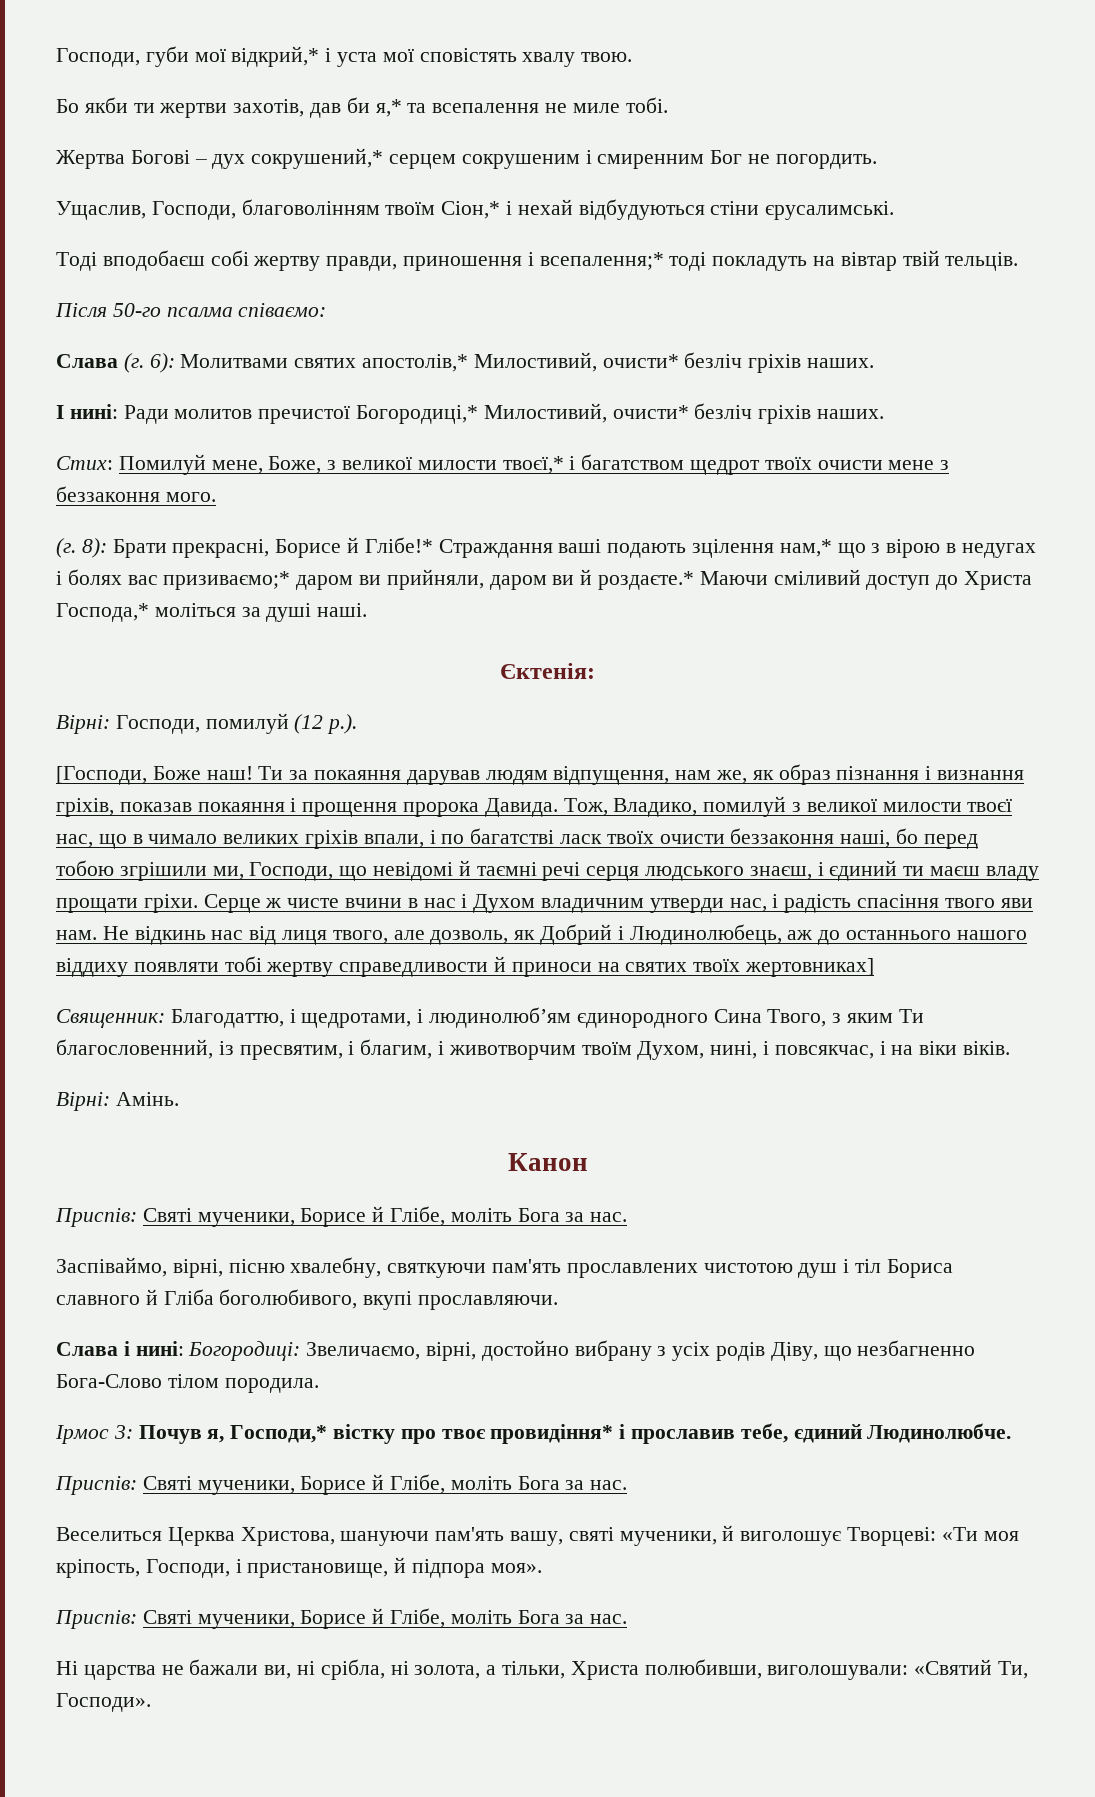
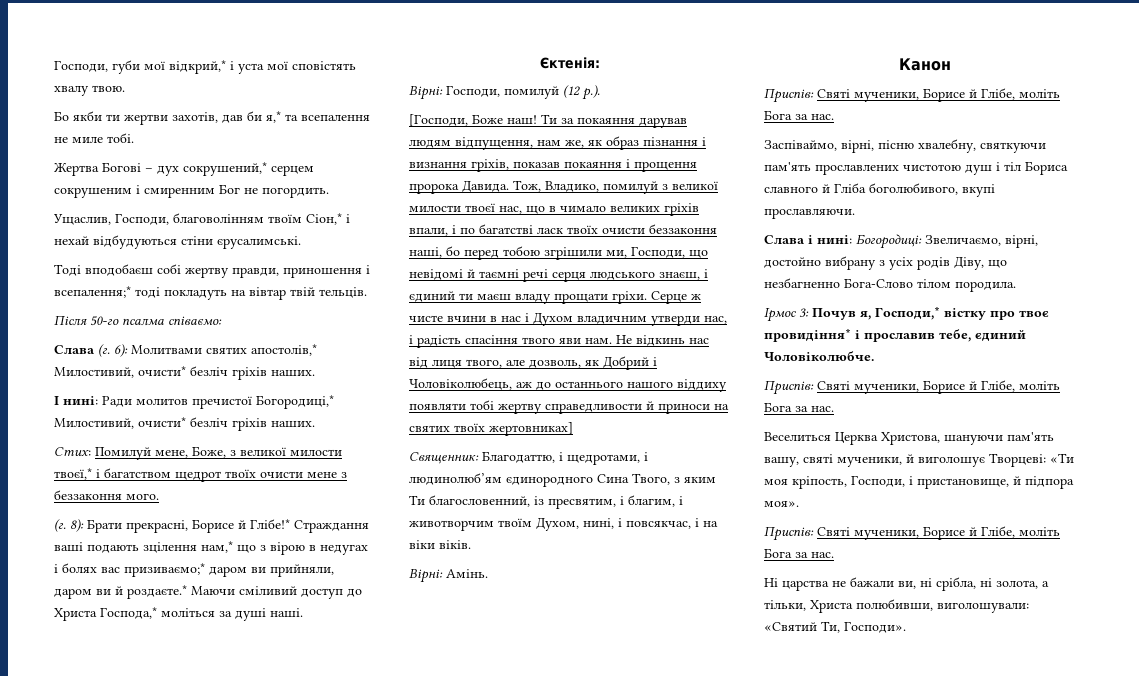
[629,924,782,945] Людинолюбець, -> [409,378,512,390] Чоловіколюбець,
[867,1423,1012,1443] Людинолюбче. -> [764,351,874,361] Чоловіколюбче.

